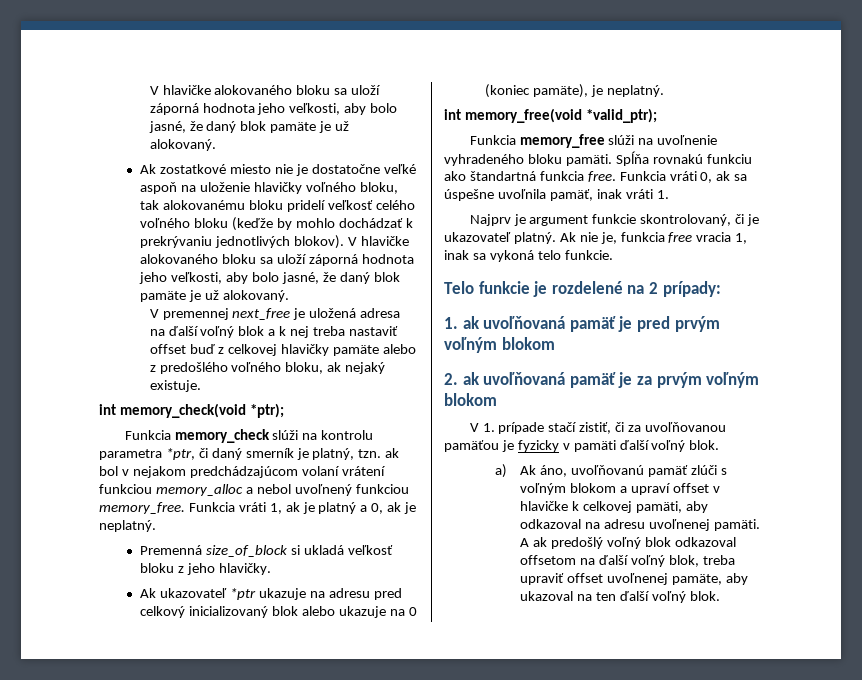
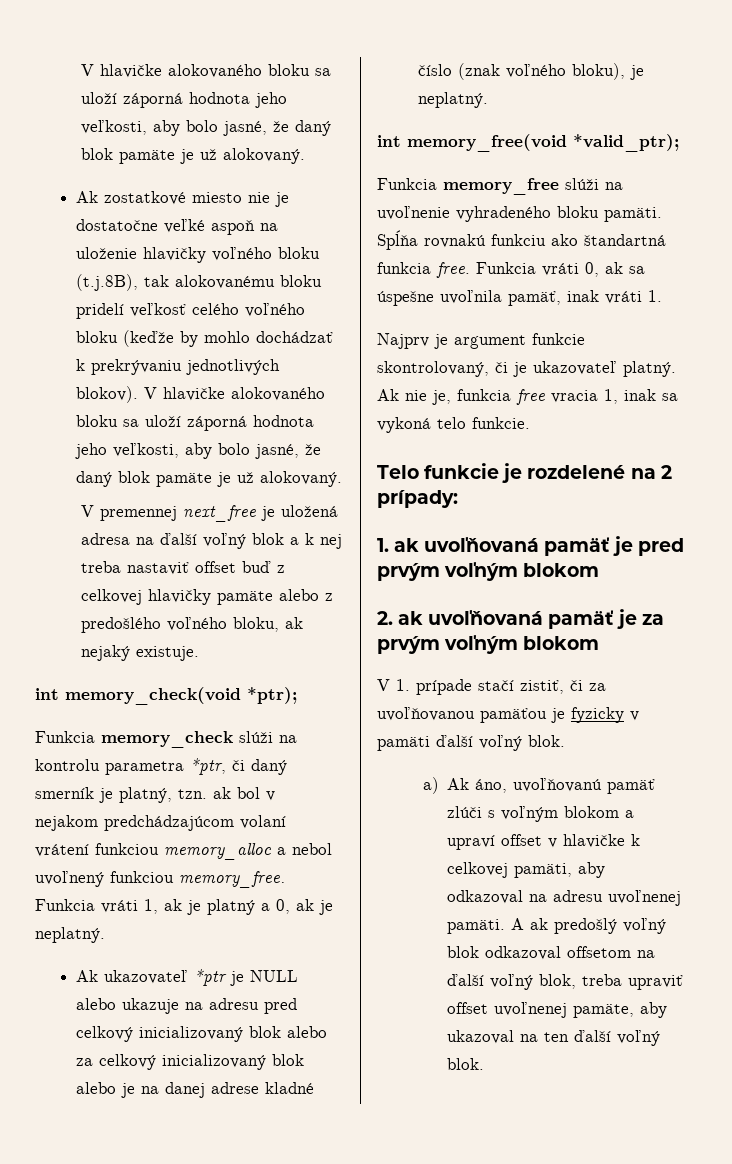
[359,182,398,194] bloku, -> [277,247,320,259] [75,274,138,291] bloku (t.j.8B),
[140,545,393,557] [140,563,272,575] // Premenná size_of_block si ukladá veľkosť bloku z jeho hlavičky. -> (105, 935) none
(257, 594) none -> [229,970,298,986] [75,998,116,1010] je NULL alebo
[338,606,417,618] [485,84,589,98] ukazuje na 0 (koniec pamäte), -> [75,1054,304,1070] [75,1082,314,1098] [417,63,625,80] za celkový inicializovaný blok alebo je na danej adrese kladné číslo (znak voľného bloku),

